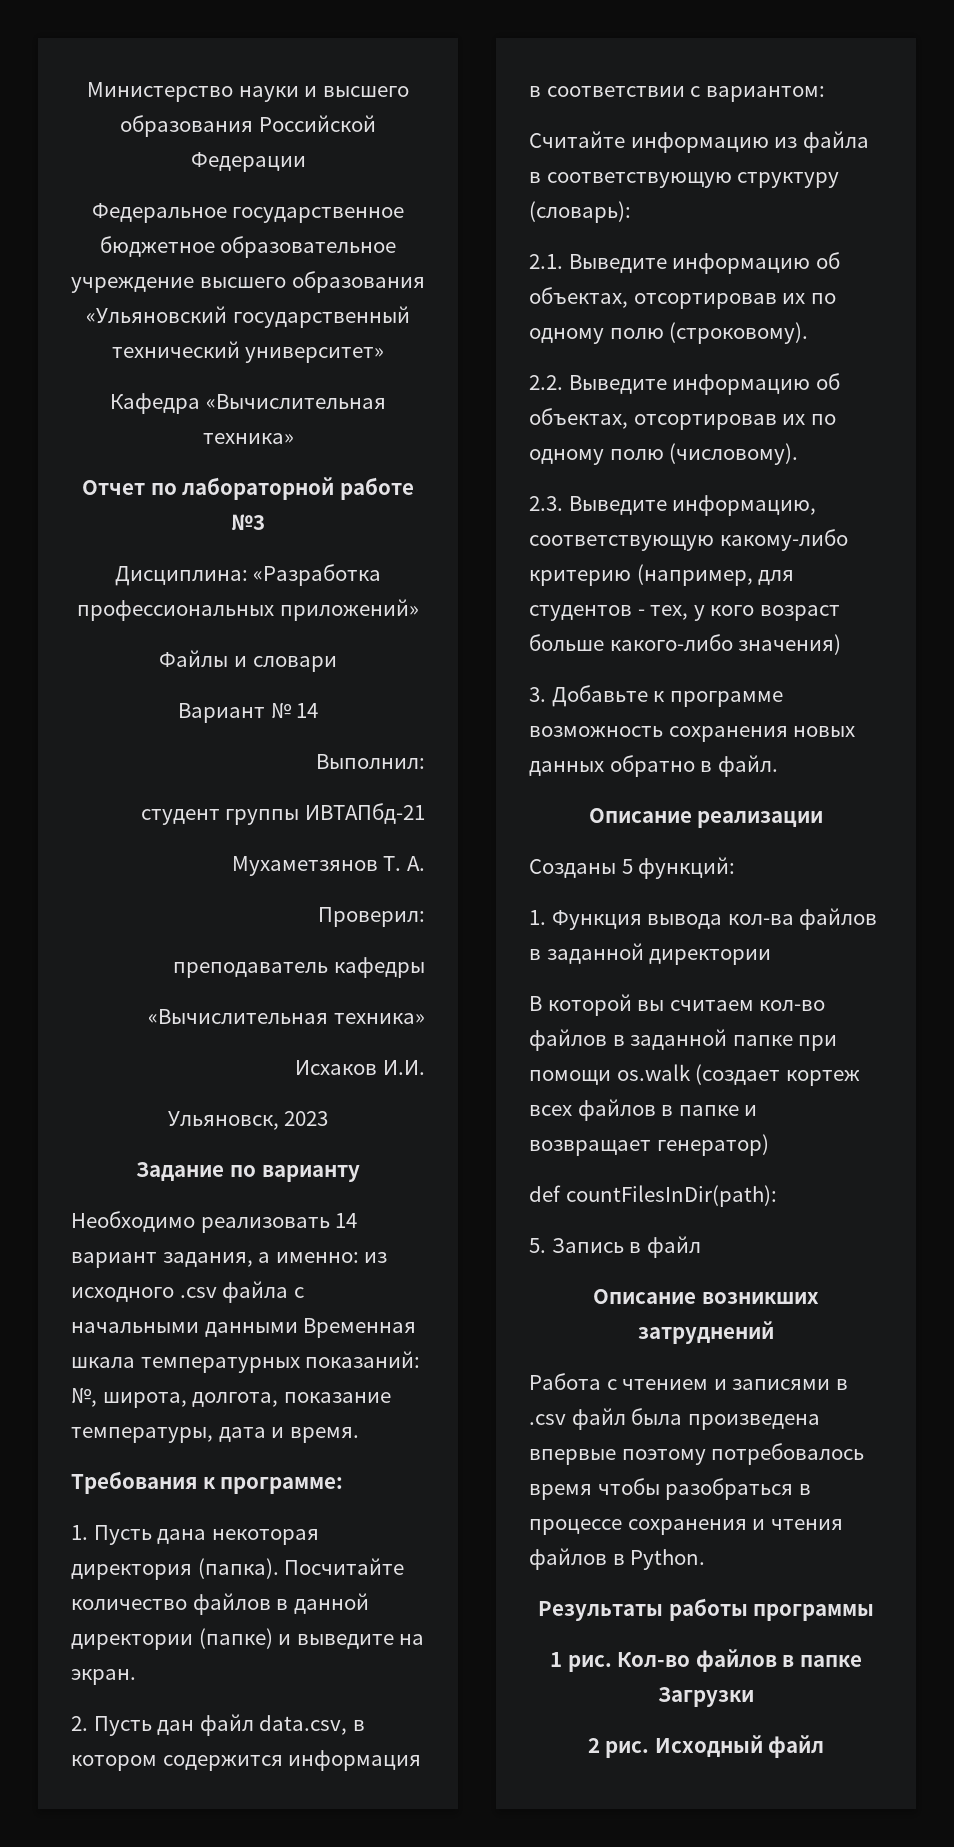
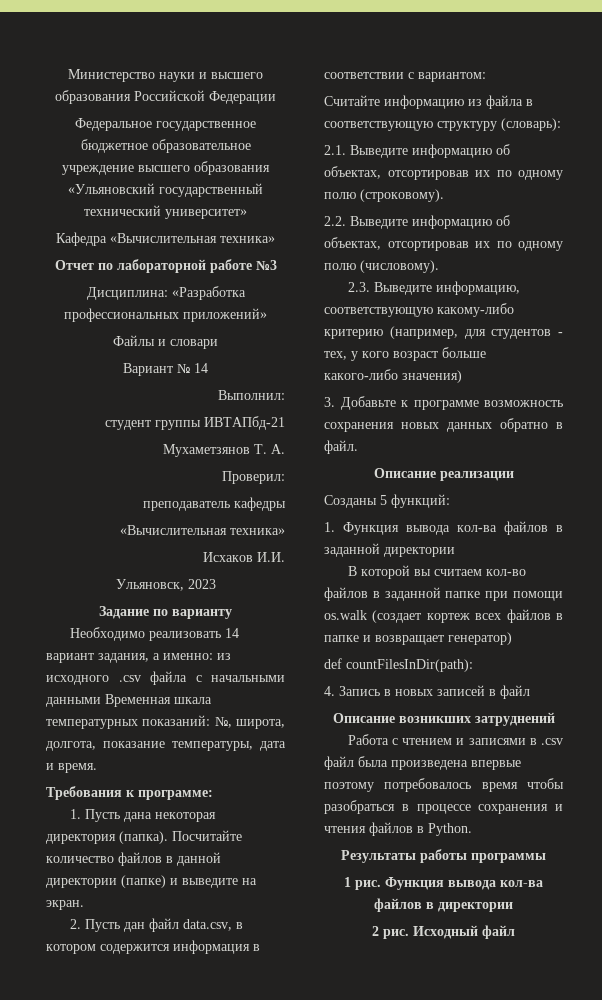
[529,1238,546,1253] 5. -> [324,686,335,696] 4.
(642, 1247) none -> [395,685,496,696] новых записей в
[617,1649,862,1672] [658,1687,754,1707] Кол-во файлов в папке Загрузки -> [385,877,543,890] [374,898,513,912] Функция вывода кол-ва файлов в директории

